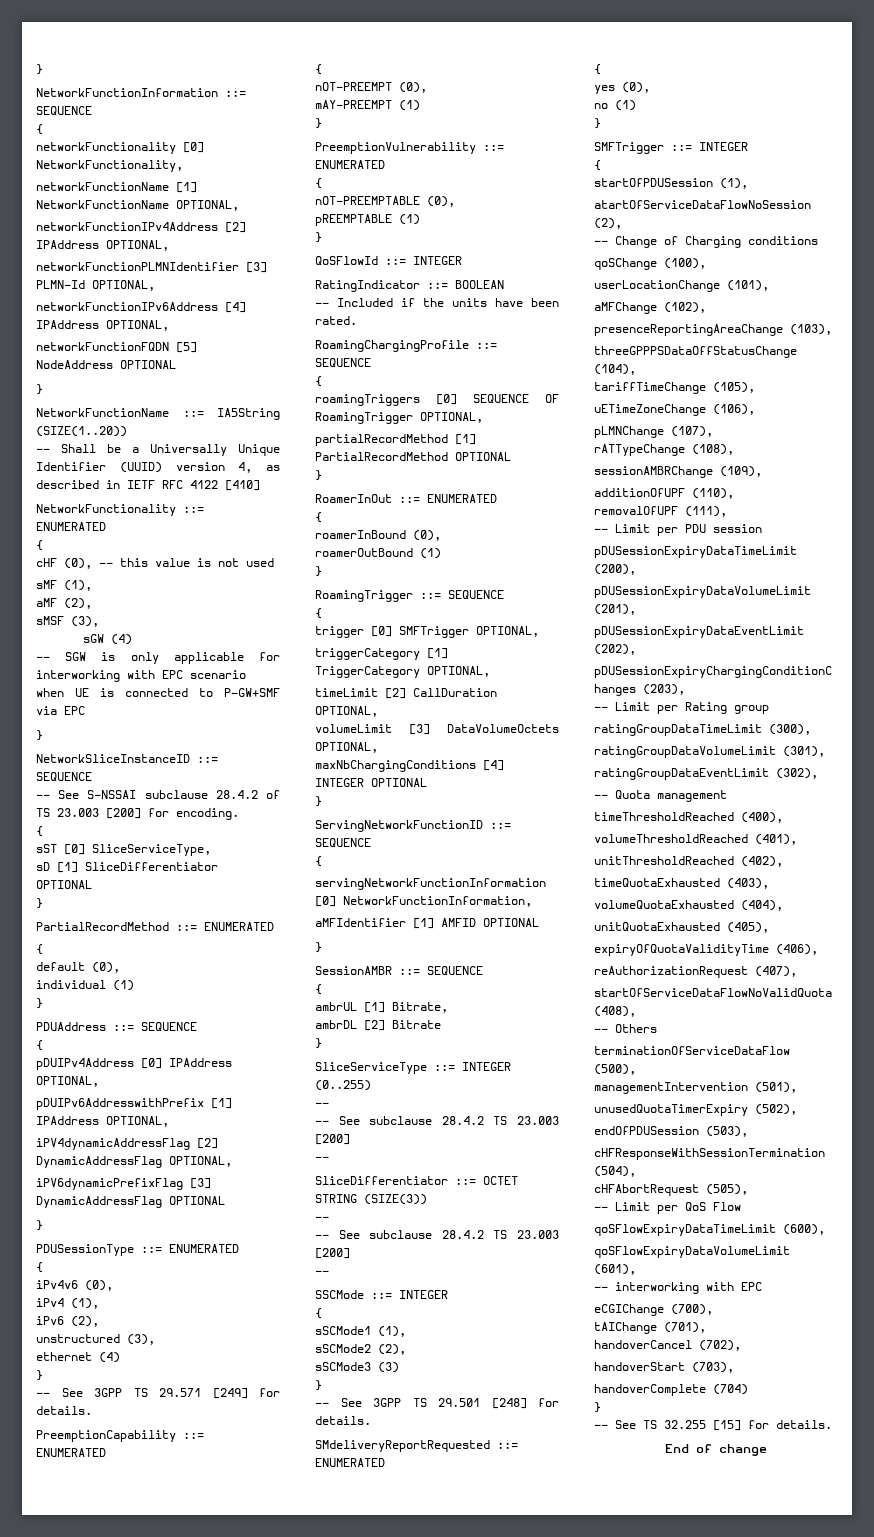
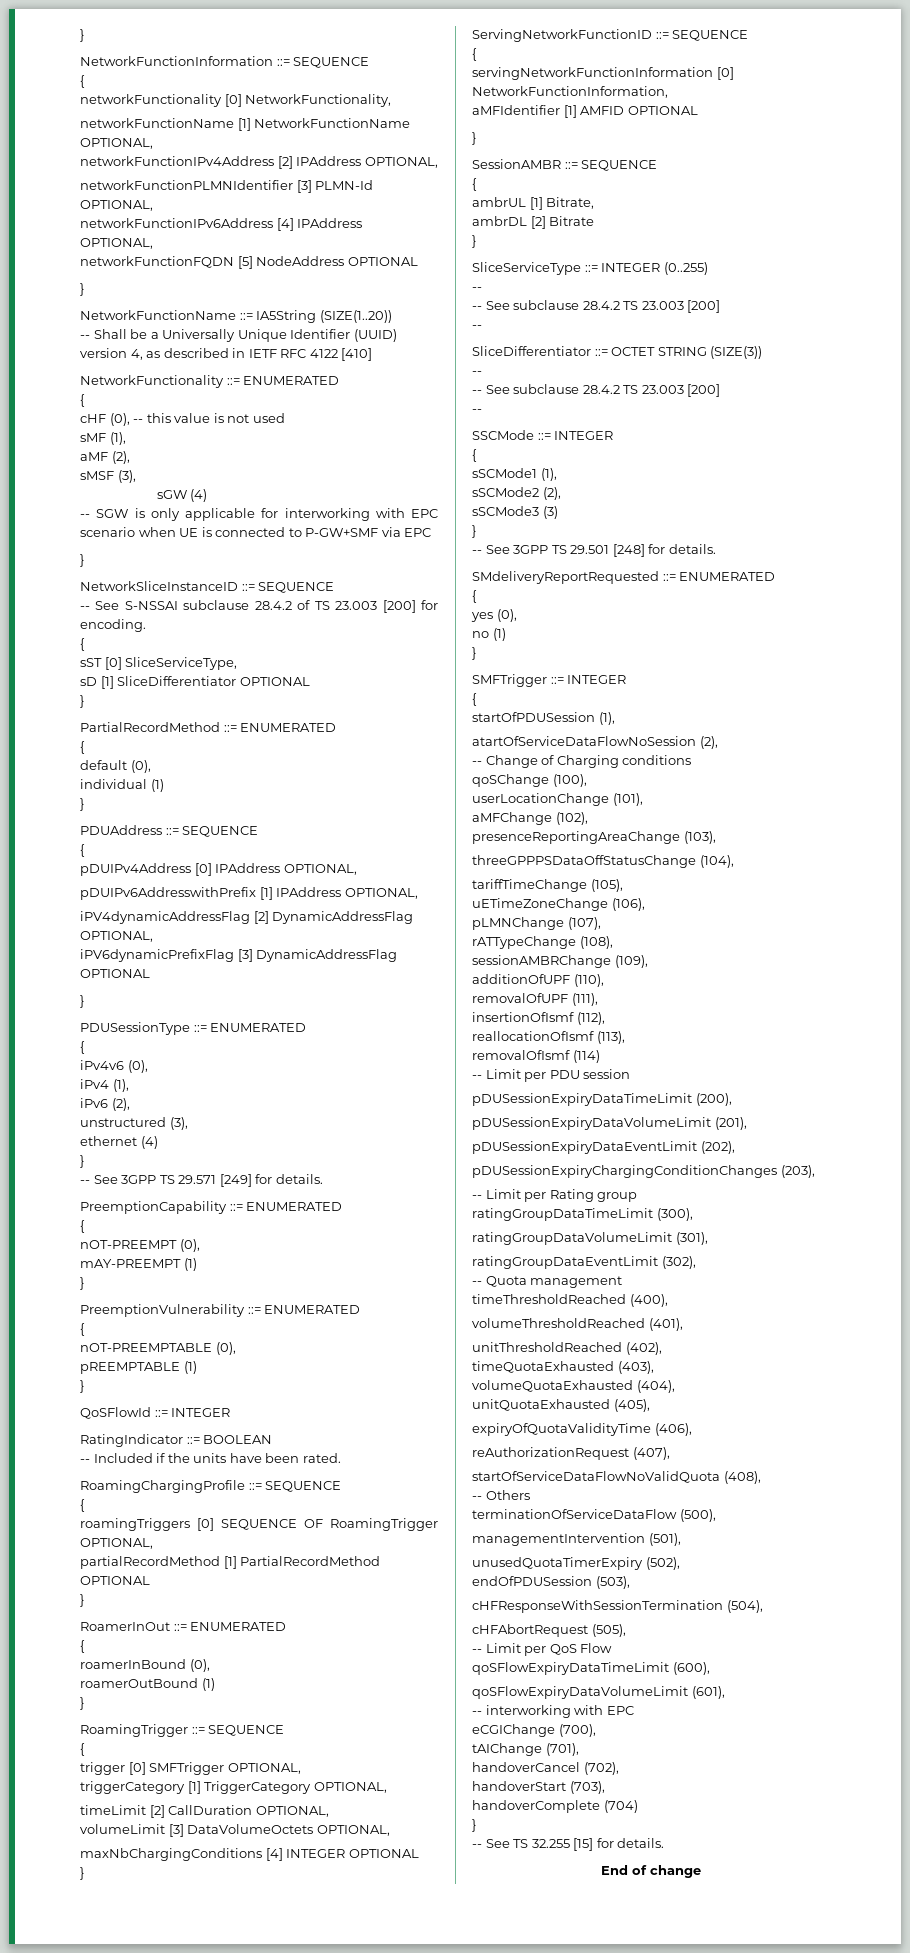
(727, 511) none -> [472,1012,605,1025] [472,1031,625,1044] [472,1050,600,1063] // insertionOfIsmf (112), // reallocationOfIsmf (113), // removalOfIsmf (114)

